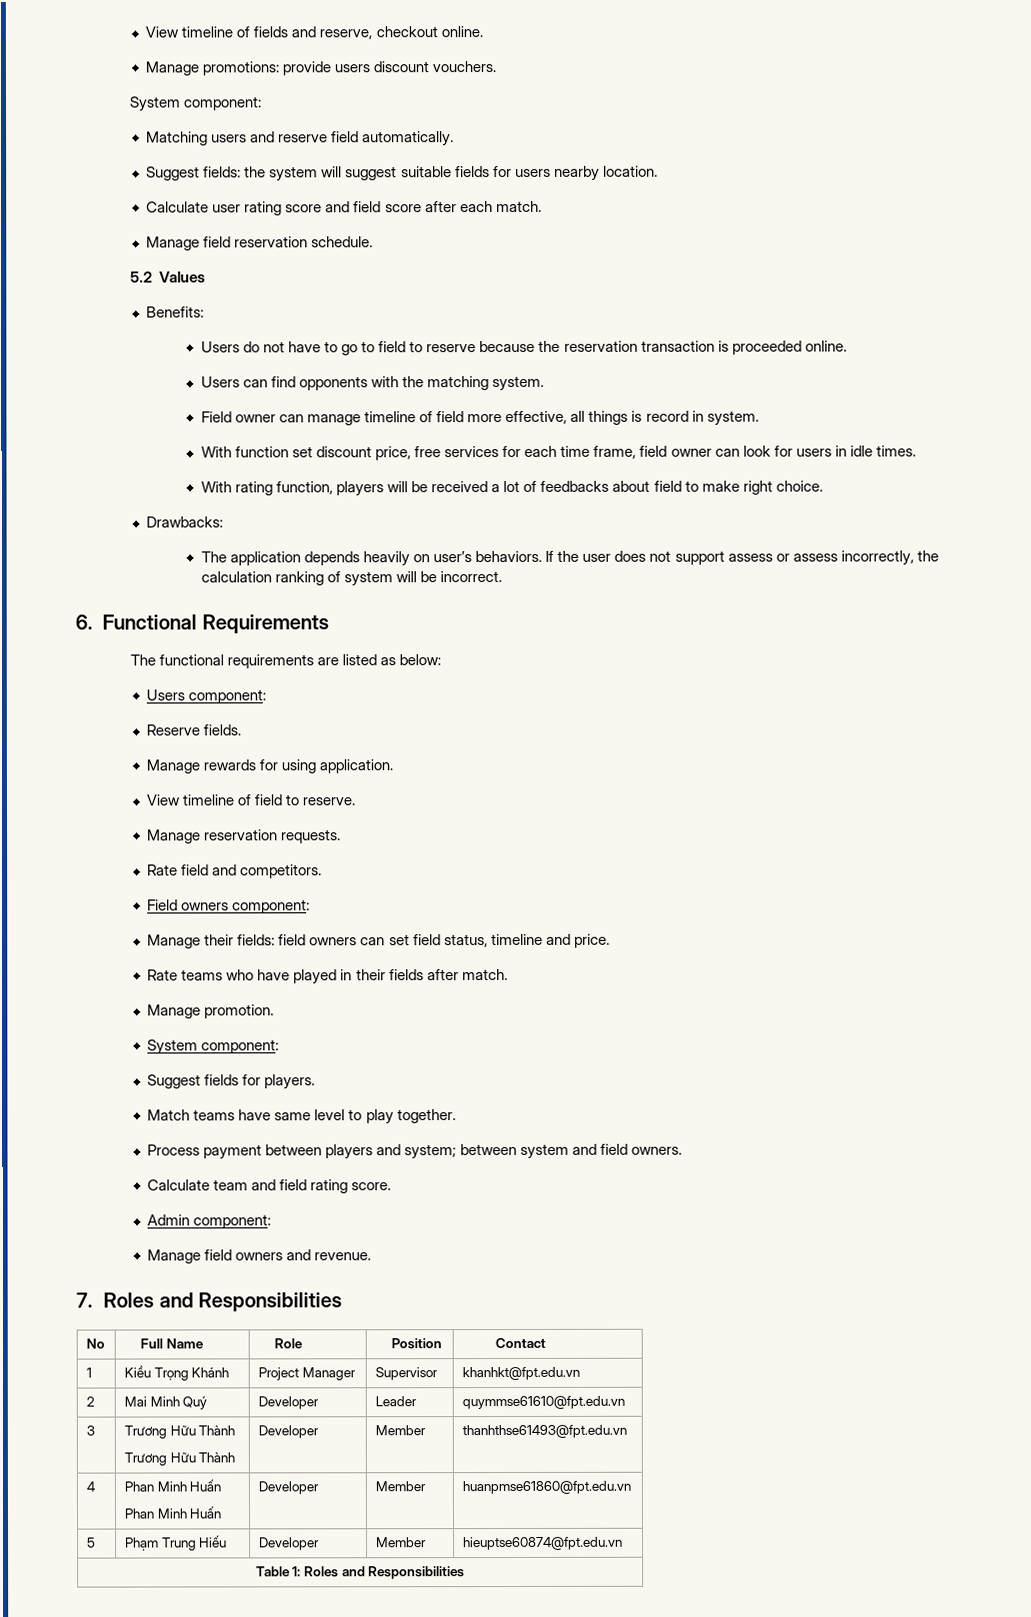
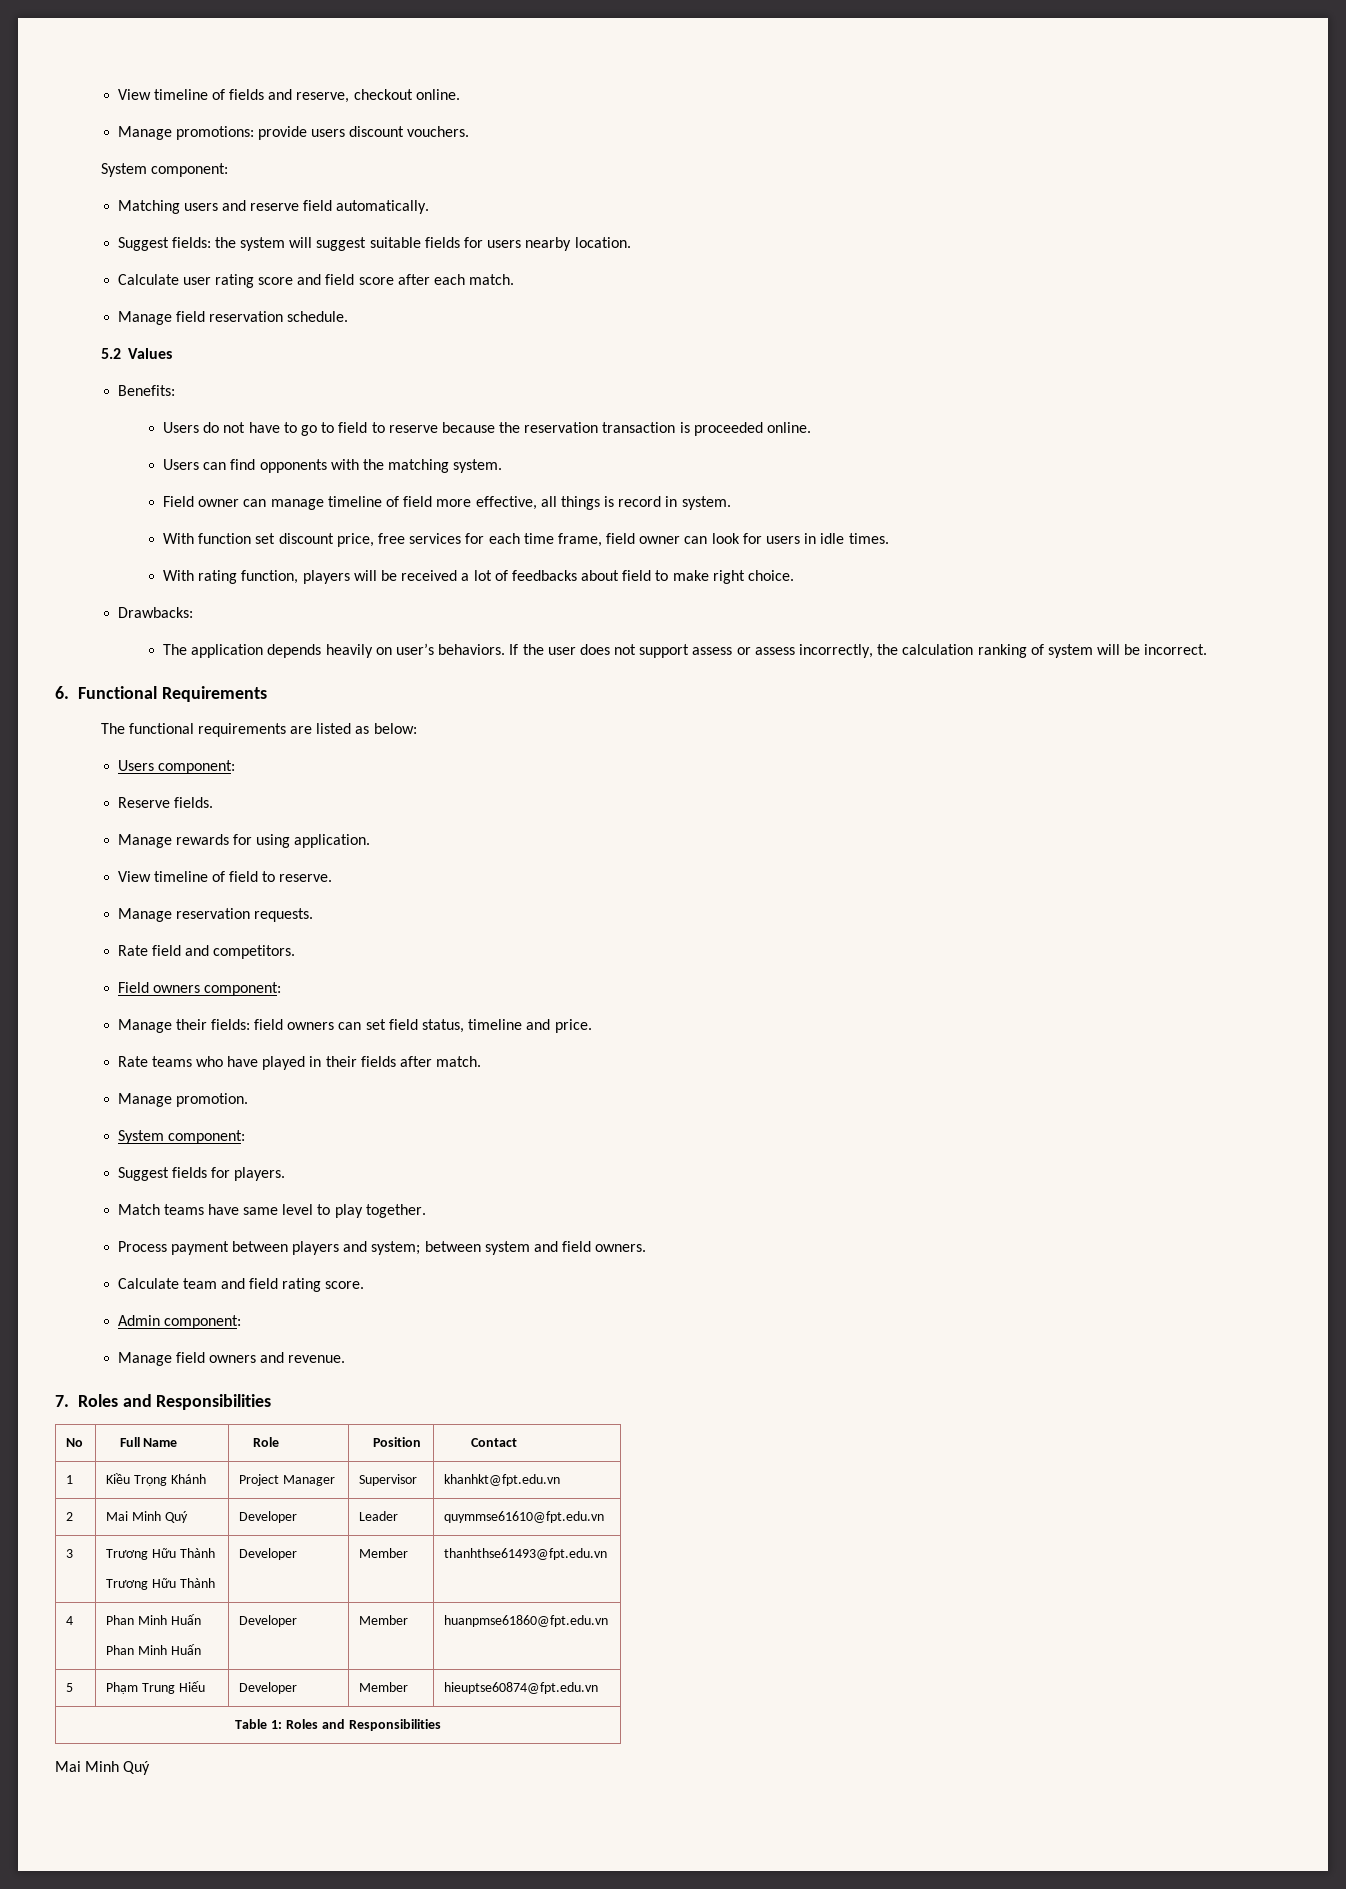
(466, 1573) none -> [55,1761,151,1775] // Mai Minh Quý

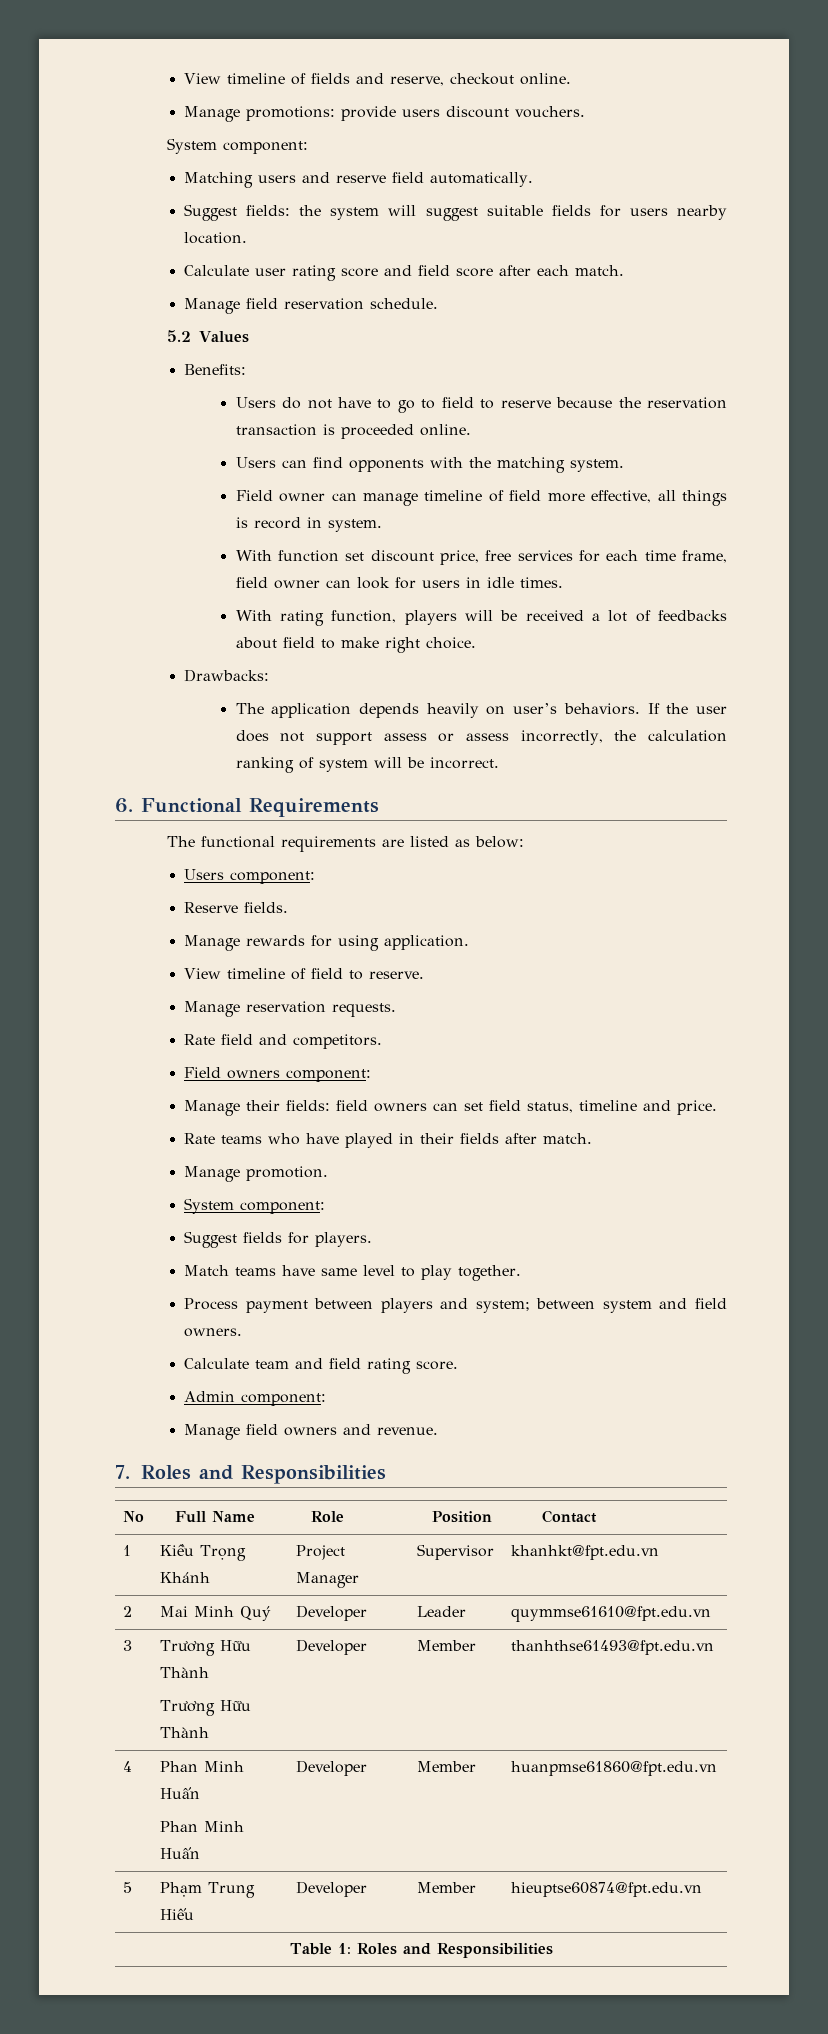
[55,1761,151,1775] // Mai Minh Quý -> (553, 1950) none

